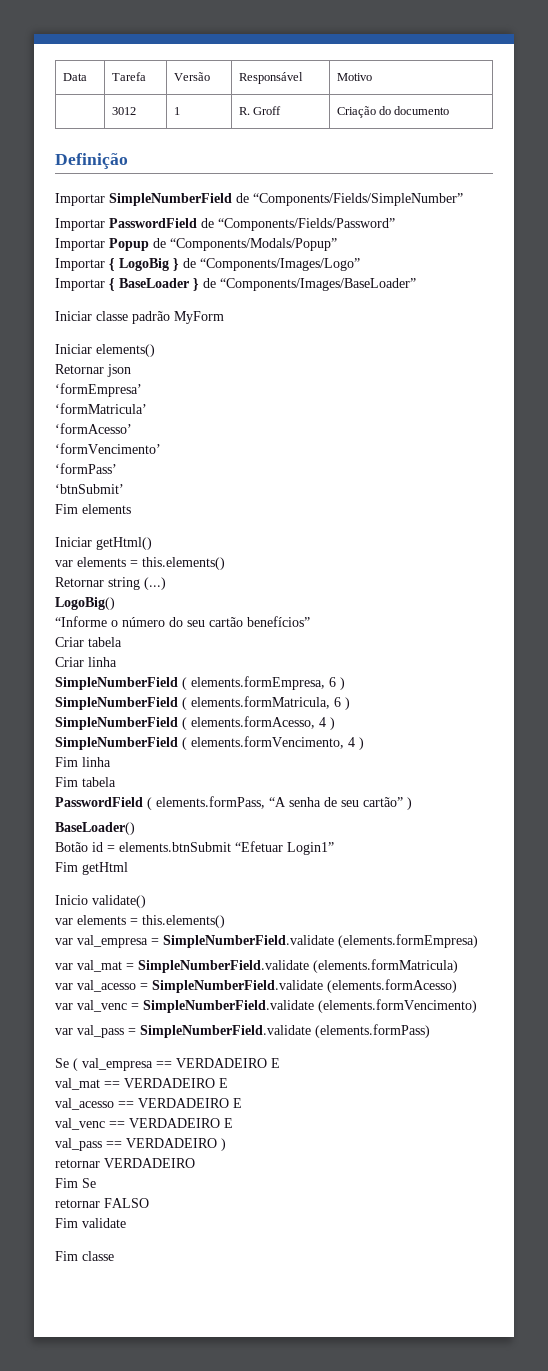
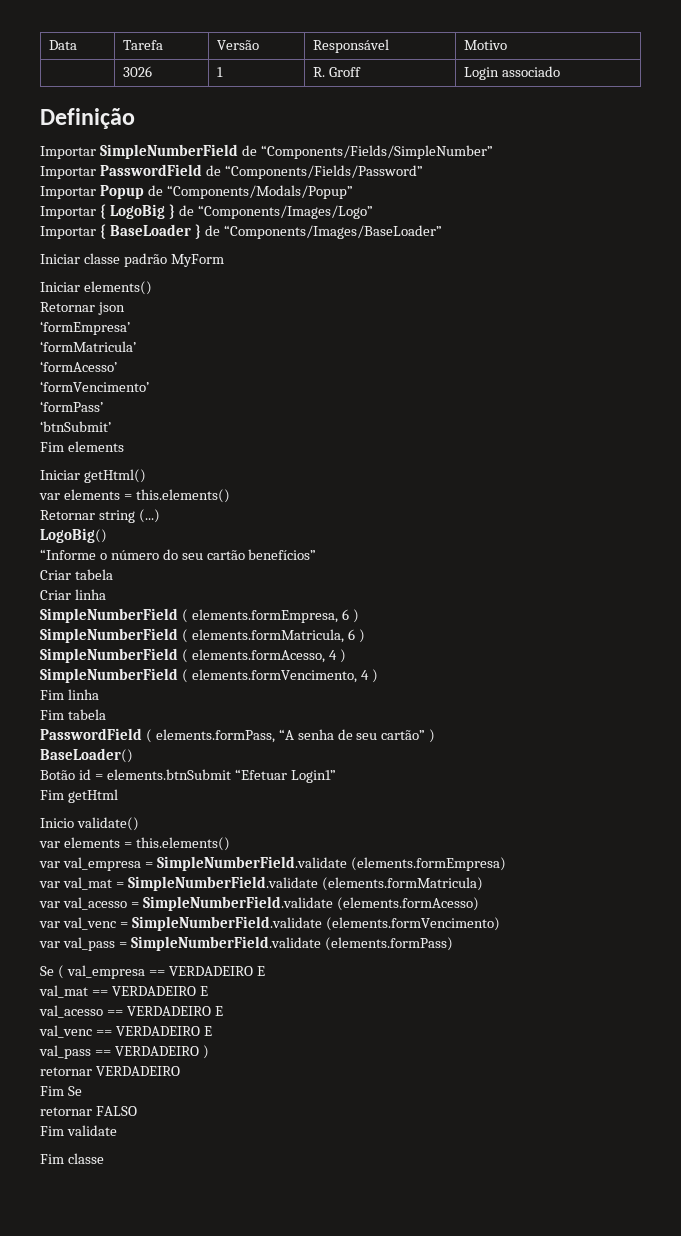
[111,107,136,115] 3012 -> [122,66,152,77] 3026
[336,106,450,118] Criação do documento -> [463,66,560,80] Login associado

